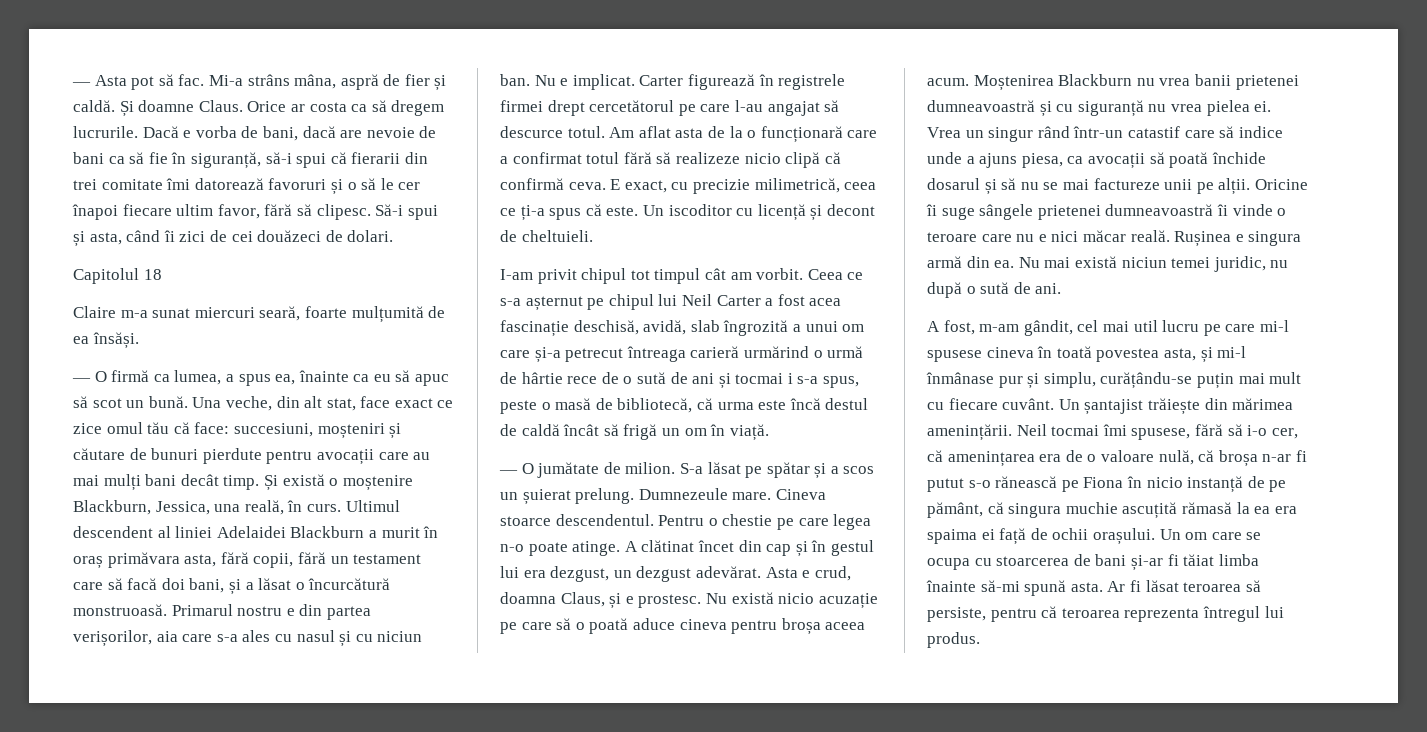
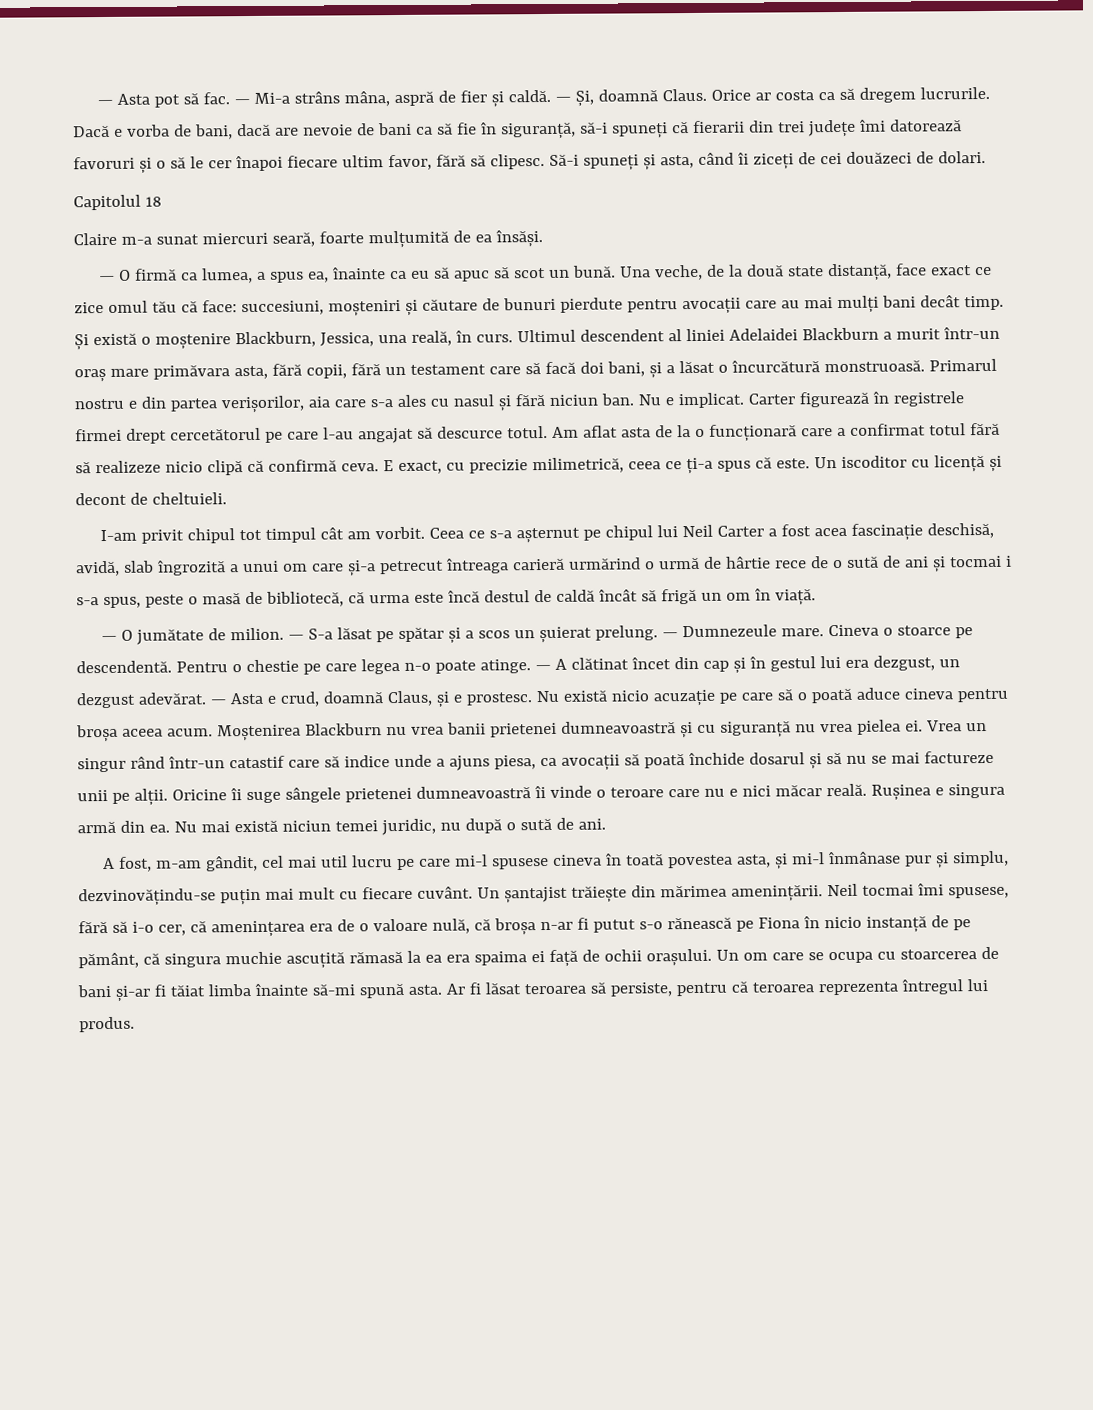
(205, 80) none -> [234,98,251,105] —
[119,100,195,117] Și doamne -> [555,89,659,107] — Și, doamnă
[296,153,327,168] spui -> [611,122,668,139] spuneți
[101,179,163,190] comitate -> [807,119,856,138] județe
[407,205,438,220] spui -> [582,154,639,171] spuneți
[179,231,206,242] zici -> [752,153,794,170] ziceți
[276,396,356,411] din alt stat, -> [707,263,893,282] de la două state distanță,
[423,526,439,538] [73,556,103,569] în oraș -> [943,326,1000,340] [74,368,149,383] într-un oraș mare
[355,634,373,642] cu -> [514,394,545,407] fără
(676, 468) none -> [288,634,305,640] —
(635, 496) none -> [662,632,679,638] —
[500,514,654,526] stoarce descendentul. -> [883,625,974,639] [76,660,172,674] o stoarce pe descendentă.
(621, 548) none -> [534,664,551,671] —
(761, 572) none -> [209,699,226,705] —
[500,592,556,604] doamna -> [322,691,383,704] doamnă
[1100,372,1193,389] curățându-se -> [78,888,216,907] dezvinovățindu-se

